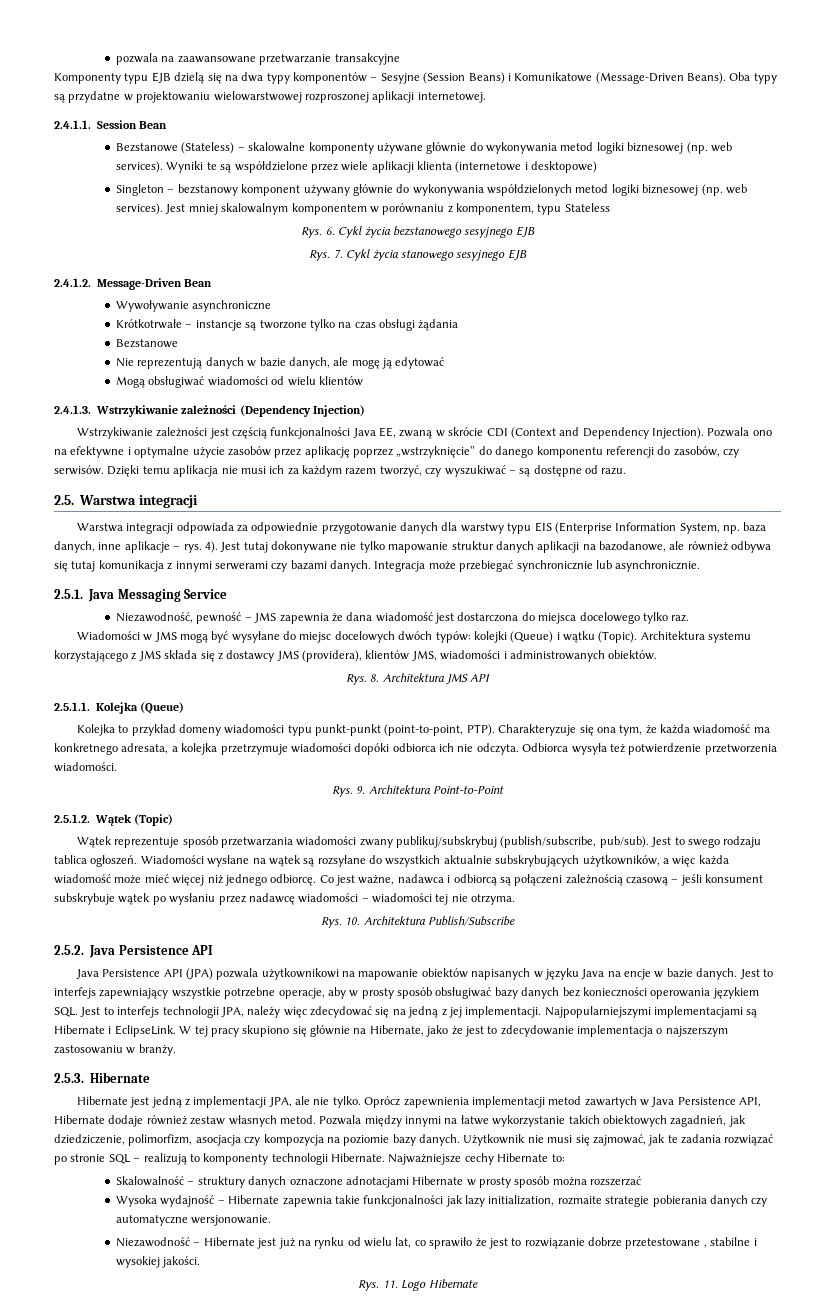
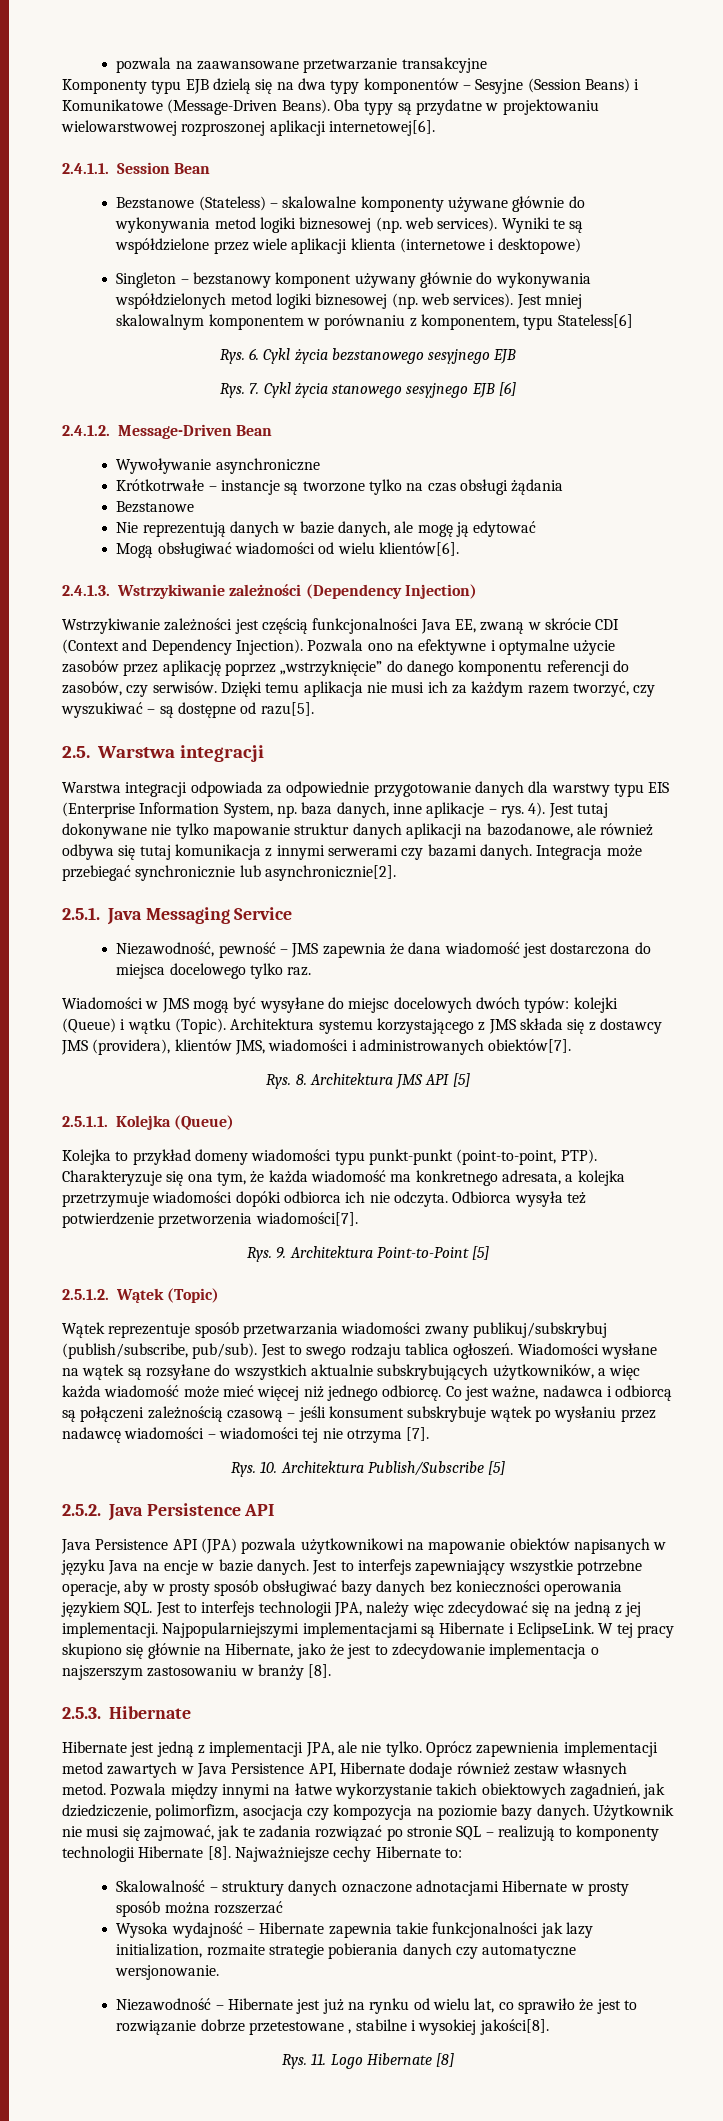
[417,92,486,103] internetowej. -> [328,120,435,136] internetowej[6].
[564,203,610,212] Stateless -> [557,314,633,328] Stateless[6]
(527, 254) none -> [499,382,517,396] [6]
[318,376,363,386] klientów -> [378,542,459,556] klientów[6].
[601,467,627,475] razu. -> [260,702,314,716] razu[5].
[615,560,701,572] asynchronicznie. -> [264,865,396,881] asynchronicznie[2].
[608,650,658,660] obiektów. -> [488,1039,572,1053] obiektów[7].
(491, 678) none -> [452,1073,470,1087] [5]
[54,762,117,772] wiadomości. -> [255,1212,358,1226] wiadomości[7].
(505, 790) none -> [472,1246,490,1260] [5]
[471,894,516,905] otrzyma. -> [346,1427,430,1443] otrzyma [7].
(516, 921) none -> [488,1461,506,1475] [5]
[138,1044,176,1056] branży. -> [257,1664,332,1680] branży [8].
[331,1153,385,1162] Hibernate. -> [138,1846,231,1860] Hibernate [8].
[162,1256,201,1268] jakości. -> [479,2019,549,2035] jakości[8].
(478, 1284) none -> [436,2053,455,2067] [8]

